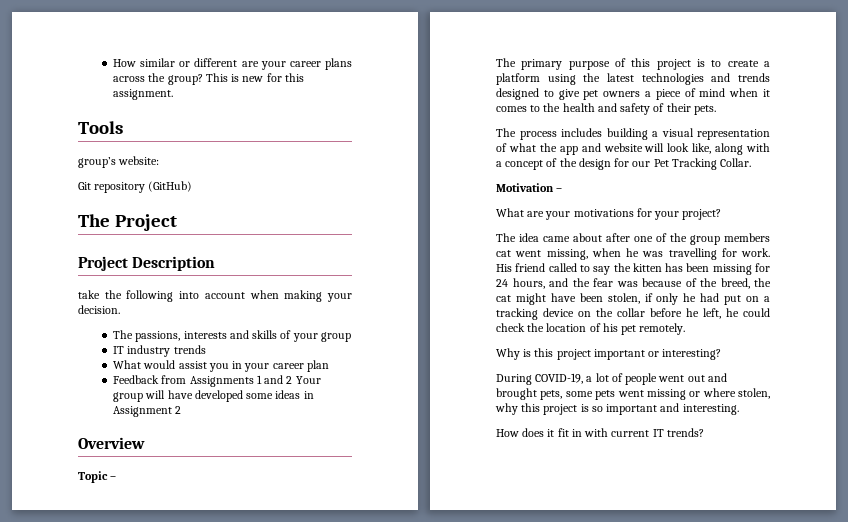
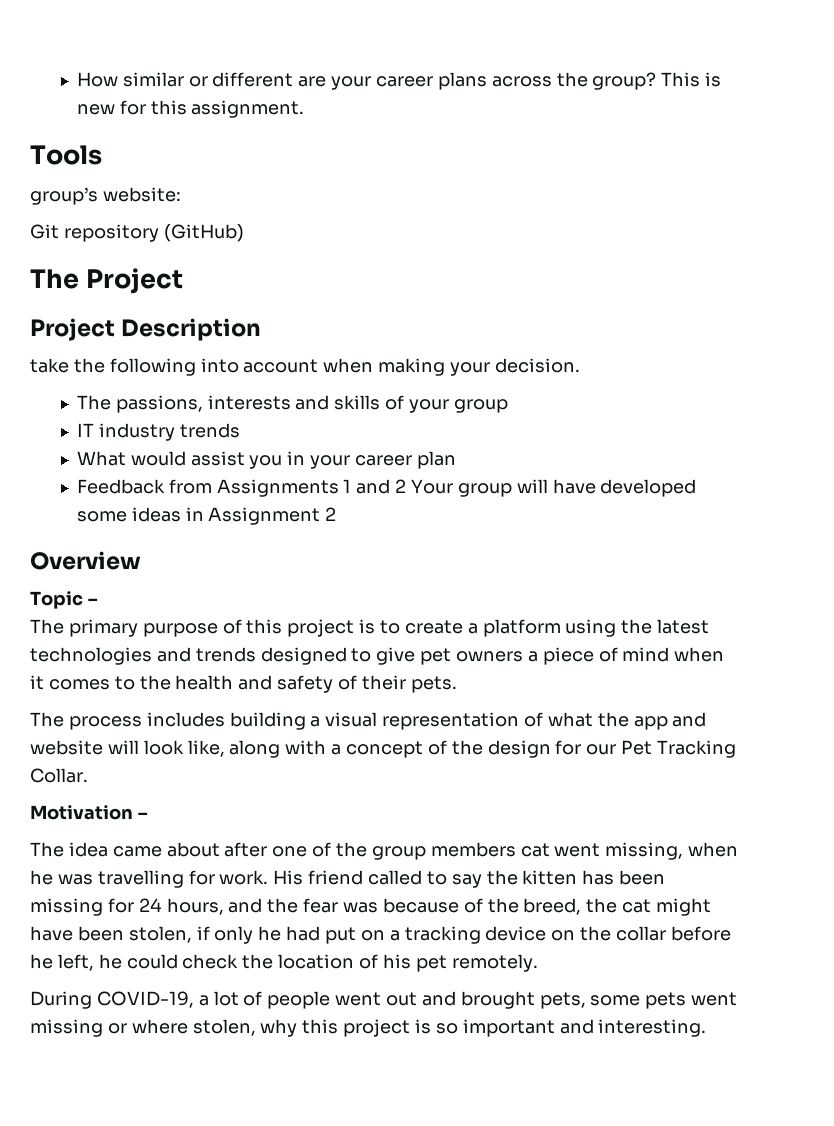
[496,208,722,220] // What are your motivations for your project? -> (148, 815) none
[496,348,722,360] // Why is this project important or interesting? -> (538, 963) none
[496,428,704,437] // How does it fit in with current IT trends? -> (707, 1028) none

